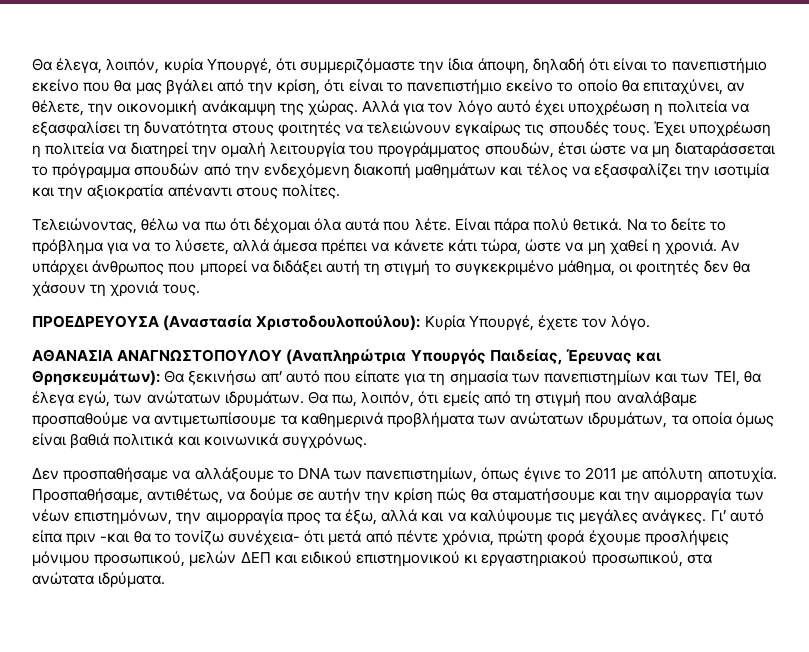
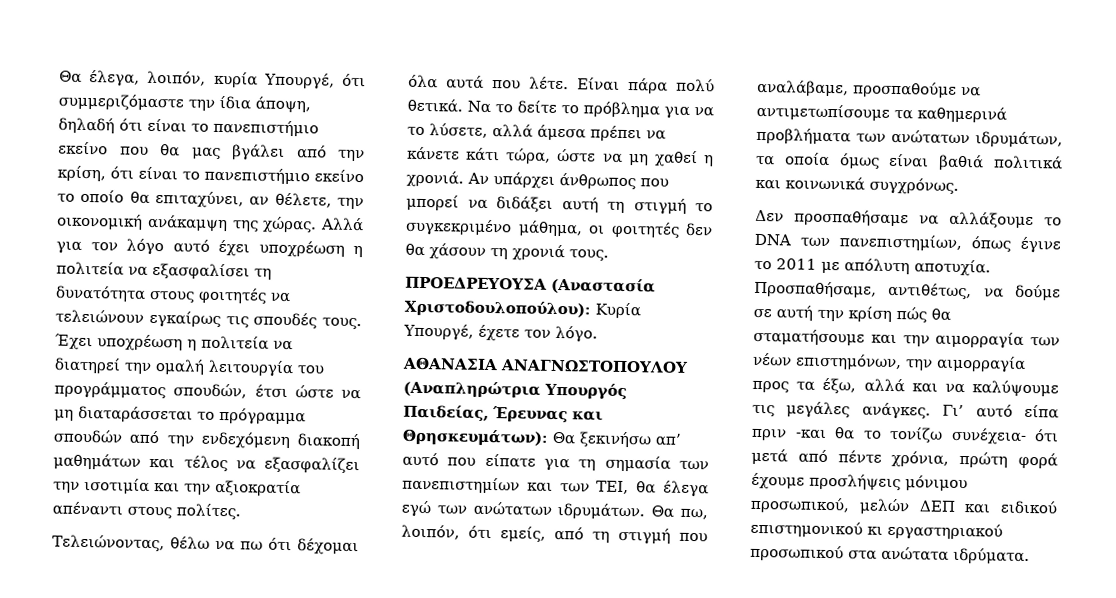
[78,391,111,407] εγώ, -> [401,500,431,518] εγώ
[442,391,480,407] εμείς -> [500,526,546,543] εμείς,
[616,391,697,407] αναλάβαμε -> [757,79,849,98] αναλάβαμε,
[317,488,361,504] αυτήν -> [776,305,813,321] αυτή
[591,551,683,567] προσωπικού, -> [750,544,844,563] προσωπικού

